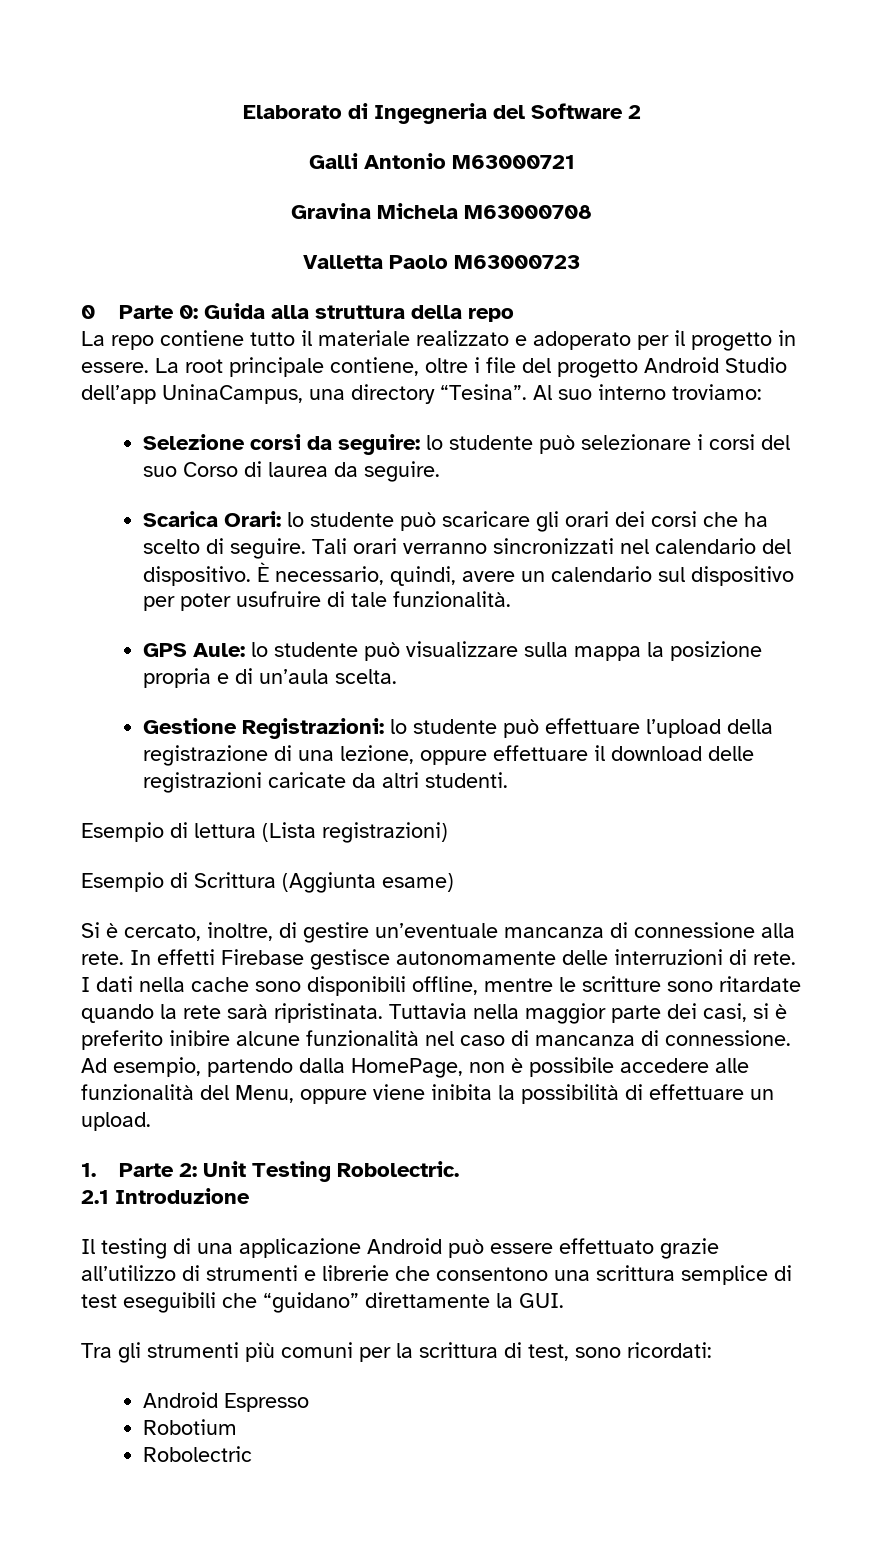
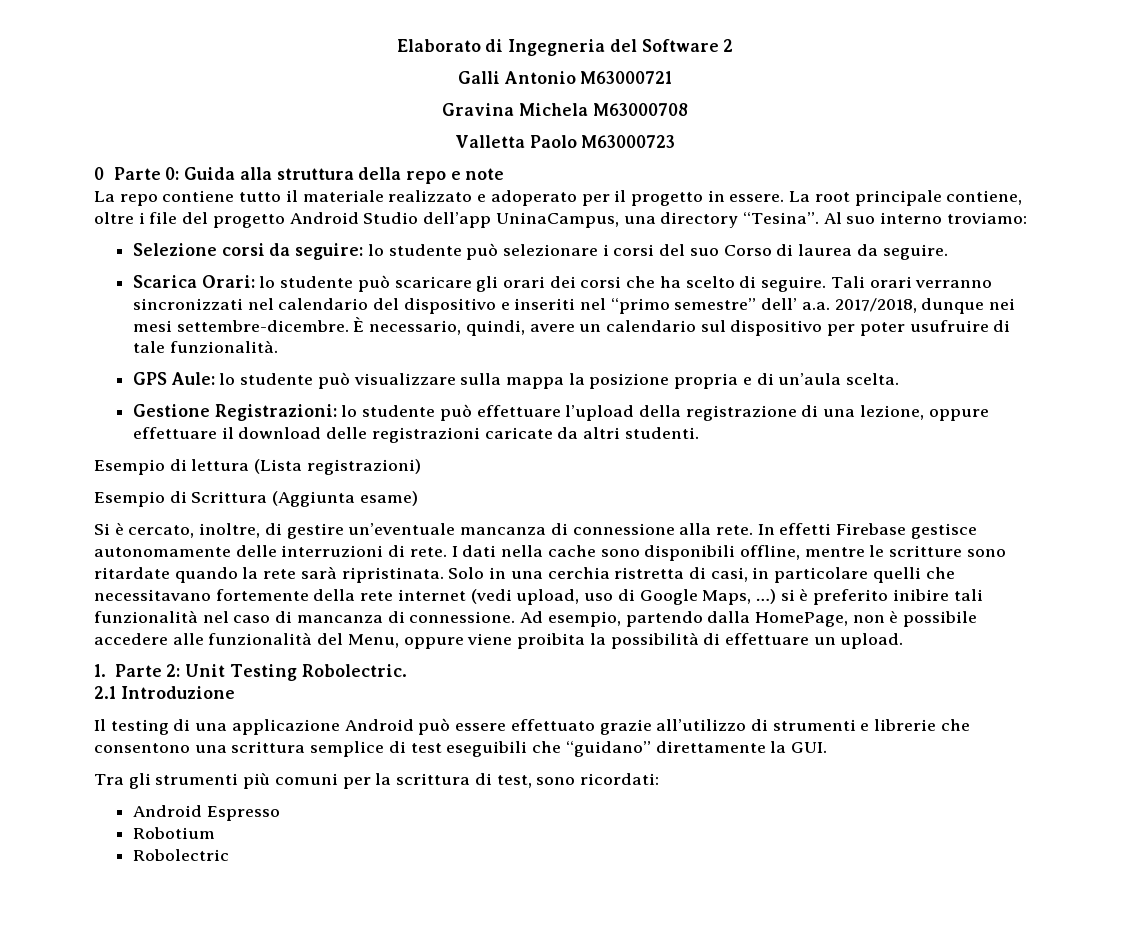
(515, 315) none -> [450,168,505,180] e note
[143,566,252,586] dispositivo. -> [403,298,1016,314] [132,320,349,332] dispositivo e inseriti nel “primo semestre” dell’ a.a. 2017/2018, dunque nei mesi settembre-dicembre.
[389,1003,747,1024] Tuttavia nella maggior parte dei casi, -> [448,567,955,583] [94,589,776,605] Solo in una cerchia ristretta di casi, in particolare quelli che necessitavano fortemente della rete internet (vedi upload, uso di Google Maps, …)
[236,1031,300,1046] alcune -> [953,589,983,601] tali
[431,1084,492,1100] inibita -> [517,633,586,649] proibita

